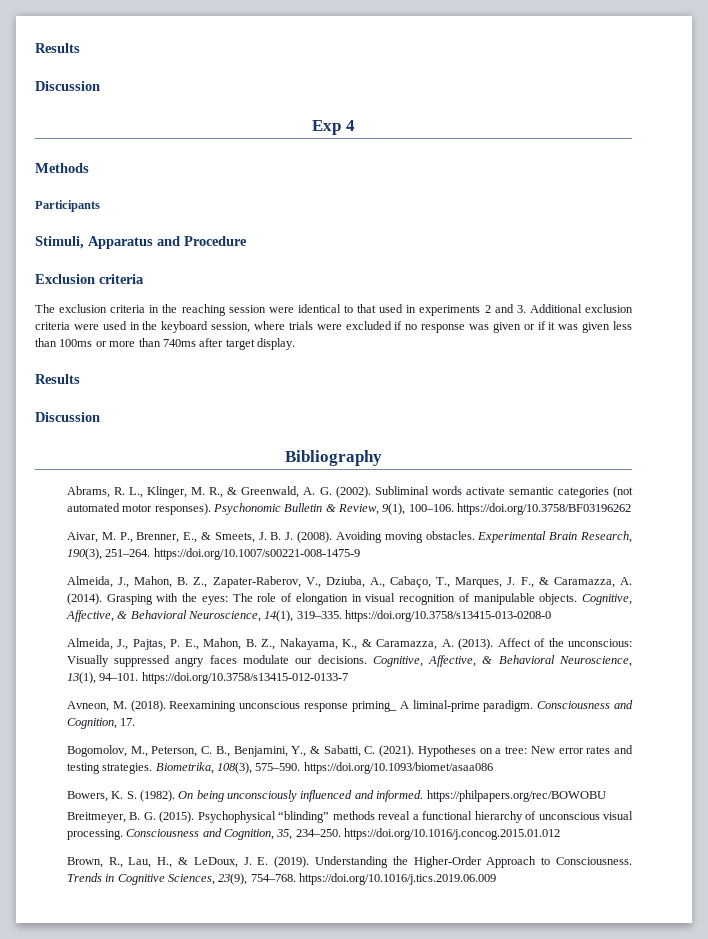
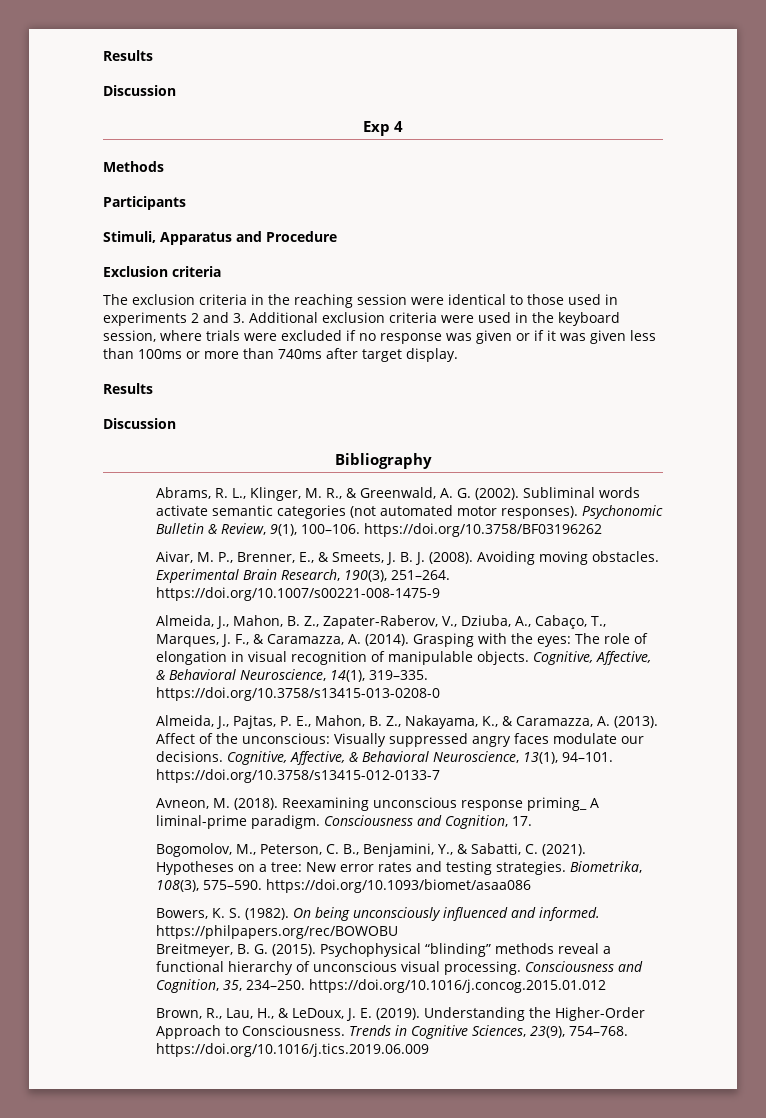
[357,304,377,313] that -> [527,294,564,305] those

